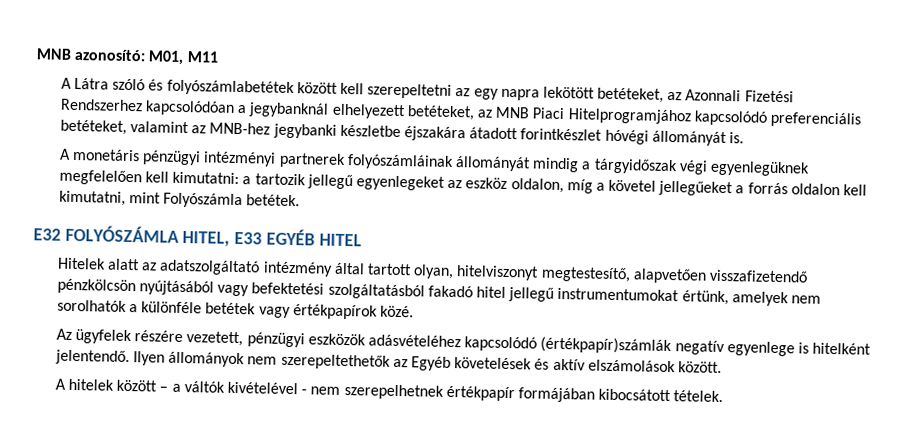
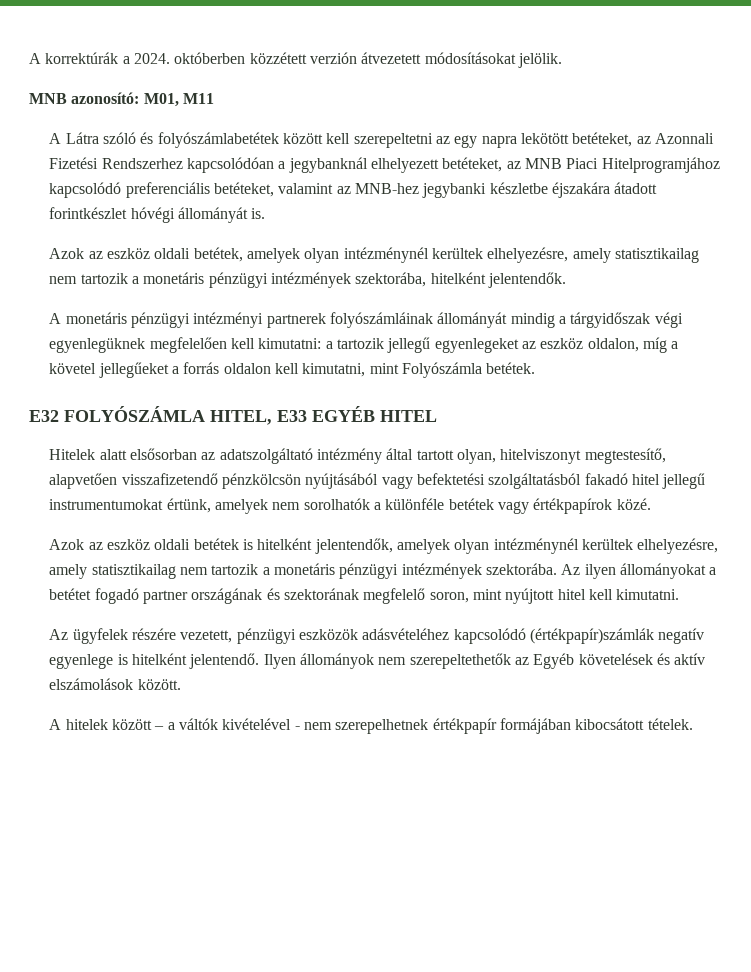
(36, 54) none -> [29,52,562,68] A korrektúrák a 2024. októberben közzétett verzión átvezetett módosításokat jelölik. //
(744, 138) none -> [49,247,699,263] [49,272,567,288] // Azok az eszköz oldali betétek, amelyek olyan intézménynél kerültek elhelyezésre, amely statisztikailag nem tartozik a monetáris pénzügyi intézmények szektorába, hitelként jelentendők.
(141, 264) none -> [130,448,198,460] elsősorban
(414, 311) none -> [49,538,719,554] [49,563,717,579] [49,588,680,604] // Azok az eszköz oldali betétek is hitelként jelentendők, amelyek olyan intézménynél kerültek elhelyezésre, amely statisztikailag nem tartozik a monetáris pénzügyi intézmények szektorába. Az ilyen állományokat a betétet fogadó partner országának és szektorának megfelelő soron, mint nyújtott hitel kell kimutatni.

